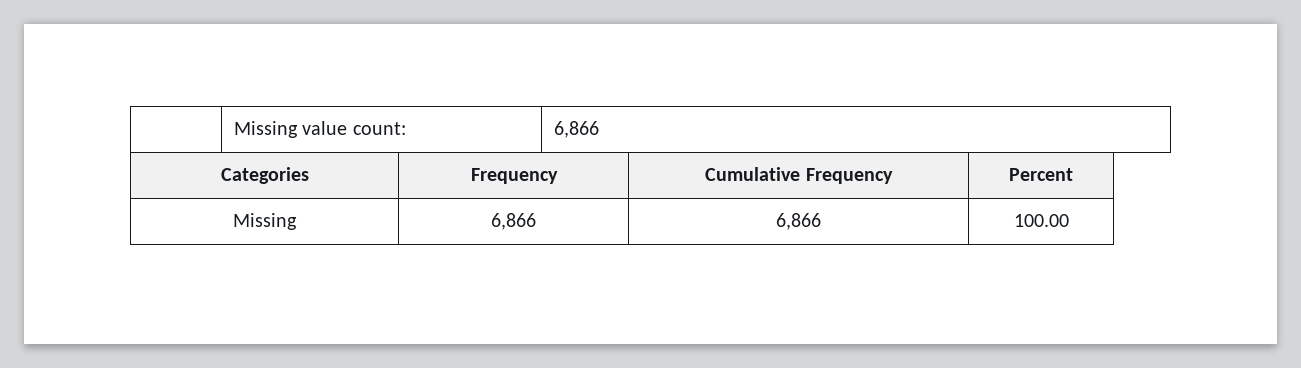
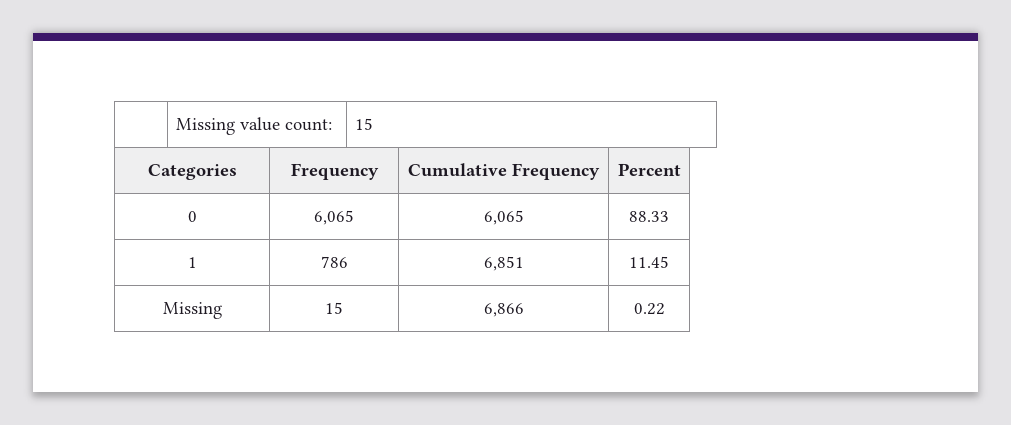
[553,121,599,138] 6,866 -> [354,118,373,130] 15
[233,213,297,230] [490,213,536,230] [776,213,821,230] [1013,214,1069,227] // Missing | 6,866 | 6,866 | 100.00 -> [187,211,197,222] [314,210,354,225] [483,210,524,225] [629,211,669,222] [187,257,197,268] [320,256,348,268] [483,256,524,271] [629,256,669,268] [162,302,222,319] [325,302,343,314] [483,303,524,317] [633,303,665,315] // 0 | 6,065 | 6,065 | 88.33 // 1 | 786 | 6,851 | 11.45 // Missing | 15 | 6,866 | 0.22

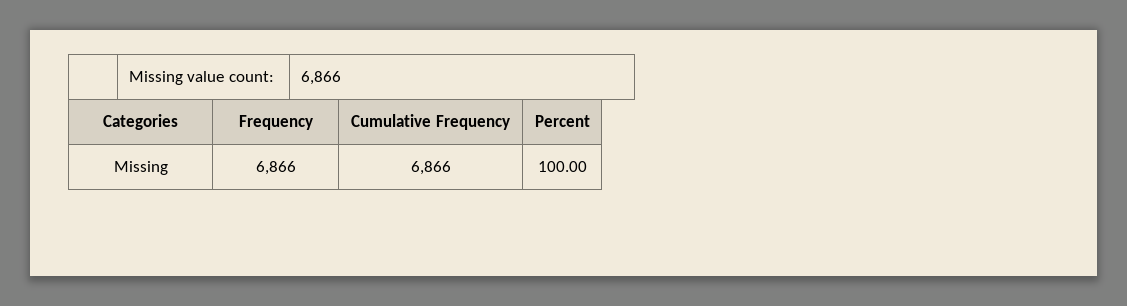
[354,118,373,130] 15 -> [300,71,341,85] 6,866
[187,211,197,222] [314,210,354,225] [483,210,524,225] [629,211,669,222] [187,257,197,268] [320,256,348,268] [483,256,524,271] [629,256,669,268] [162,302,222,319] [325,302,343,314] [483,303,524,317] [633,303,665,315] // 0 | 6,065 | 6,065 | 88.33 // 1 | 786 | 6,851 | 11.45 // Missing | 15 | 6,866 | 0.22 -> [113,161,168,175] [255,161,296,175] [410,161,451,175] [537,161,587,172] // Missing | 6,866 | 6,866 | 100.00

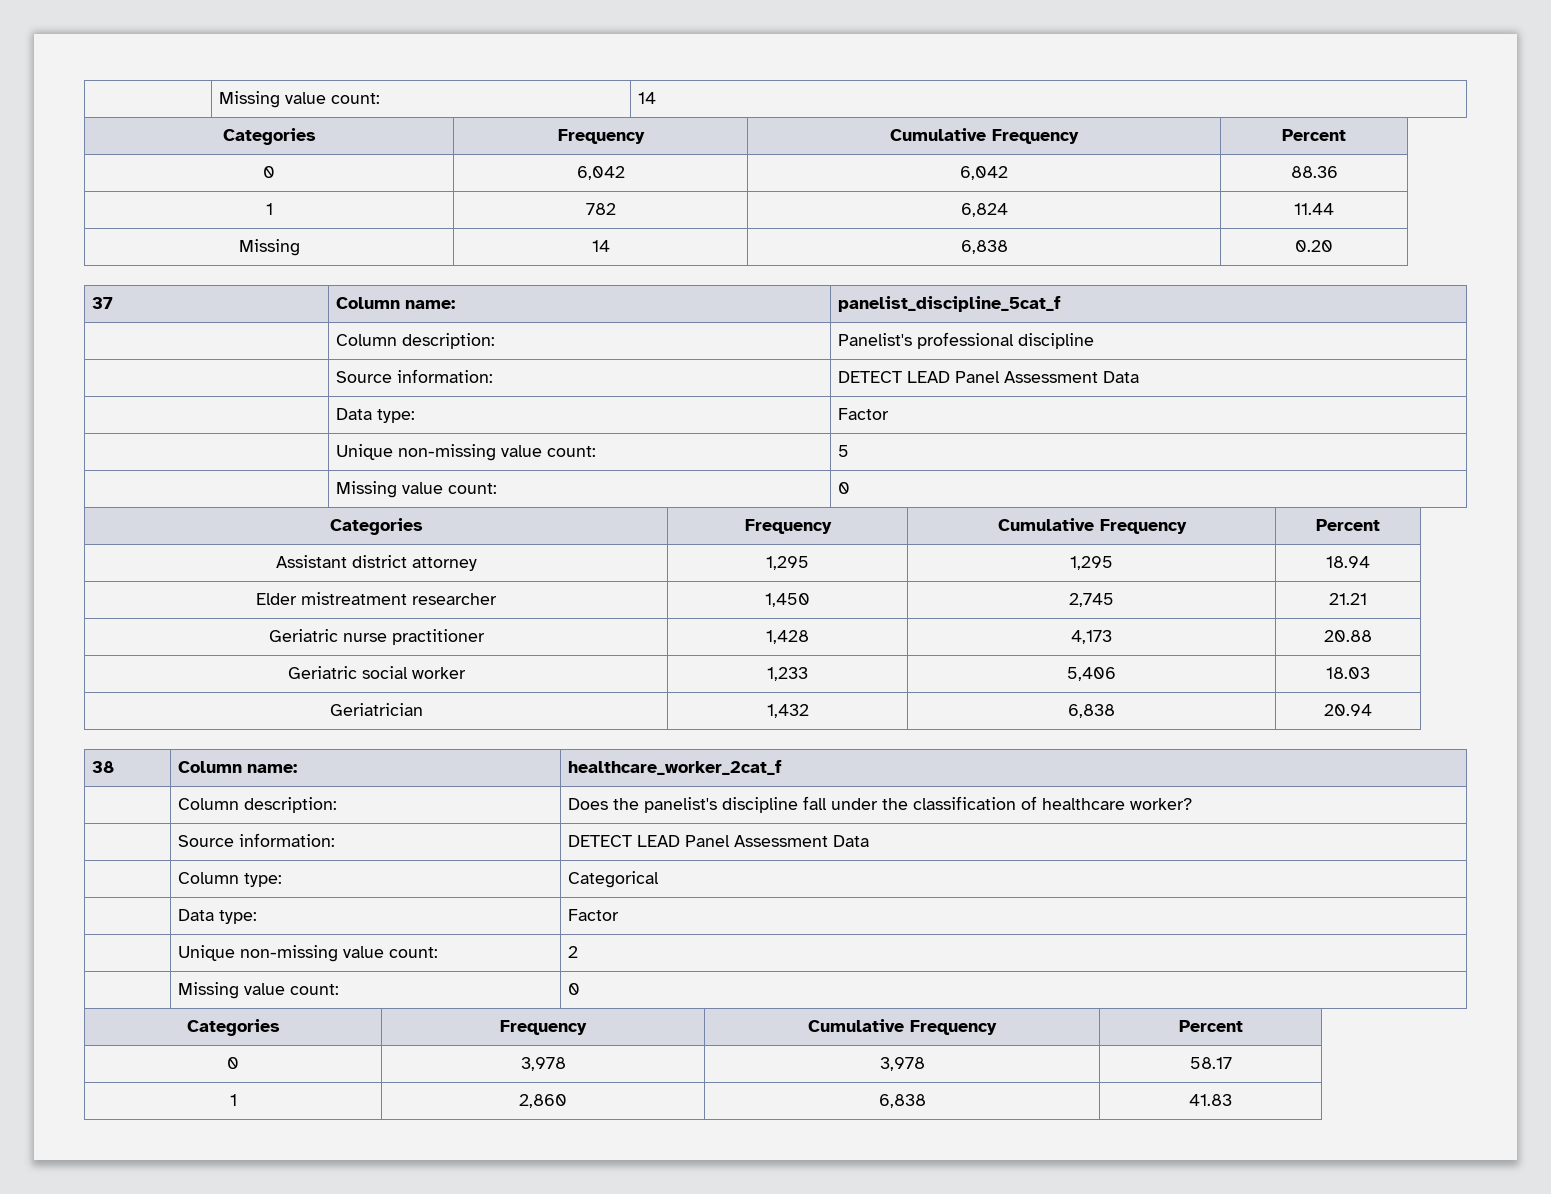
[128,71,274,85] [300,71,341,85] [103,114,178,130] [238,115,313,130] [351,114,510,130] [534,115,590,127] [113,161,168,175] [255,161,296,175] [410,161,451,175] [537,161,587,172] | Missing value count: | 6,866 // Categories | Frequency | Cumulative Frequency | Percent // Missing | 6,866 | 6,866 | 100.00 -> [219,91,381,108] [638,92,657,104] [222,128,316,145] [557,129,645,144] [890,128,1079,144] [1282,129,1346,141] [263,166,275,178] [576,166,625,180] [960,166,1008,180] [1290,166,1338,178] [265,203,273,215] [585,203,616,215] [960,203,1008,217] [1294,203,1334,215] [238,239,300,256] [591,240,610,252] [960,240,1008,254] [1295,240,1333,252] [92,297,114,309] [336,297,456,309] [838,296,1062,312] [336,333,496,349] [838,332,1095,349] [336,369,494,383] [838,371,1140,383] [336,408,416,423] [838,408,890,420] [336,444,597,461] [838,445,850,457] [336,481,498,498] [838,482,851,494] [329,518,423,535] [744,519,832,534] [997,518,1187,534] [1316,519,1380,531] [275,555,477,571] [766,556,809,570] [1070,556,1113,570] [1326,556,1370,568] [255,592,497,605] [765,593,810,607] [1069,593,1114,607] [1329,593,1367,605] [268,629,485,645] [766,630,809,644] [1071,630,1112,644] [1324,630,1372,642] [287,666,466,679] [767,667,808,681] [1067,667,1116,681] [1326,667,1370,679] [329,703,423,716] [766,704,809,718] [1068,704,1115,718] [1324,704,1372,716] [92,761,115,773] [178,761,298,773] [568,760,783,775] [178,797,338,813] [568,796,1193,813] [178,833,336,847] [568,835,870,847] [178,872,283,887] [568,871,660,888] [178,909,258,924] [568,909,620,921] [178,945,439,962] [568,946,579,958] [178,982,340,999] [568,983,581,995] [186,1019,280,1036] [500,1020,587,1035] [808,1019,997,1035] [1178,1020,1243,1032] [227,1057,239,1069] [520,1057,566,1071] [879,1057,925,1071] [1189,1057,1232,1069] [229,1094,237,1106] [519,1094,567,1108] [878,1094,926,1108] [1189,1094,1232,1106] | Missing value count: | 14 // Categories | Frequency | Cumulative Frequency | Percent // 0 | 6,042 | 6,042 | 88.36 // 1 | 782 | 6,824 | 11.44 // Missing | 14 | 6,838 | 0.20 // 37 | Column name: | panelist_discipline_5cat_f // | Column description: | Panelist's professional discipline // | Source information: | DETECT LEAD Panel Assessment Data // | Data type: | Factor // | Unique non-missing value count: | 5 // | Missing value count: | 0 // Categories | Frequency | Cumulative Frequency | Percent // Assistant district attorney | 1,295 | 1,295 | 18.94 // Elder mistreatment researcher | 1,450 | 2,745 | 21.21 // Geriatric nurse practitioner | 1,428 | 4,173 | 20.88 // Geriatric social worker | 1,233 | 5,406 | 18.03 // Geriatrician | 1,432 | 6,838 | 20.94 // 38 | Column name: | healthcare_worker_2cat_f // | Column description: | Does the panelist's discipline fall under the classification of healthcare worker? // | Source information: | DETECT LEAD Panel Assessment Data // | Column type: | Categorical // | Data type: | Factor // | Unique non-missing value count: | 2 // | Missing value count: | 0 // Categories | Frequency | Cumulative Frequency | Percent // 0 | 3,978 | 3,978 | 58.17 // 1 | 2,860 | 6,838 | 41.83

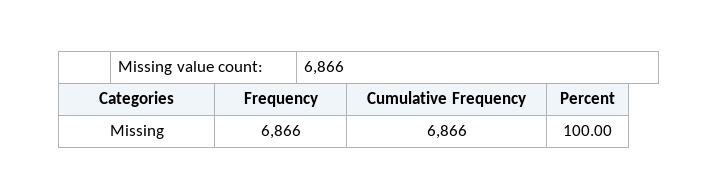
[219,91,381,108] [638,92,657,104] [222,128,316,145] [557,129,645,144] [890,128,1079,144] [1282,129,1346,141] [263,166,275,178] [576,166,625,180] [960,166,1008,180] [1290,166,1338,178] [265,203,273,215] [585,203,616,215] [960,203,1008,217] [1294,203,1334,215] [238,239,300,256] [591,240,610,252] [960,240,1008,254] [1295,240,1333,252] [92,297,114,309] [336,297,456,309] [838,296,1062,312] [336,333,496,349] [838,332,1095,349] [336,369,494,383] [838,371,1140,383] [336,408,416,423] [838,408,890,420] [336,444,597,461] [838,445,850,457] [336,481,498,498] [838,482,851,494] [329,518,423,535] [744,519,832,534] [997,518,1187,534] [1316,519,1380,531] [275,555,477,571] [766,556,809,570] [1070,556,1113,570] [1326,556,1370,568] [255,592,497,605] [765,593,810,607] [1069,593,1114,607] [1329,593,1367,605] [268,629,485,645] [766,630,809,644] [1071,630,1112,644] [1324,630,1372,642] [287,666,466,679] [767,667,808,681] [1067,667,1116,681] [1326,667,1370,679] [329,703,423,716] [766,704,809,718] [1068,704,1115,718] [1324,704,1372,716] [92,761,115,773] [178,761,298,773] [568,760,783,775] [178,797,338,813] [568,796,1193,813] [178,833,336,847] [568,835,870,847] [178,872,283,887] [568,871,660,888] [178,909,258,924] [568,909,620,921] [178,945,439,962] [568,946,579,958] [178,982,340,999] [568,983,581,995] [186,1019,280,1036] [500,1020,587,1035] [808,1019,997,1035] [1178,1020,1243,1032] [227,1057,239,1069] [520,1057,566,1071] [879,1057,925,1071] [1189,1057,1232,1069] [229,1094,237,1106] [519,1094,567,1108] [878,1094,926,1108] [1189,1094,1232,1106] | Missing value count: | 14 // Categories | Frequency | Cumulative Frequency | Percent // 0 | 6,042 | 6,042 | 88.36 // 1 | 782 | 6,824 | 11.44 // Missing | 14 | 6,838 | 0.20 // 37 | Column name: | panelist_discipline_5cat_f // | Column description: | Panelist's professional discipline // | Source information: | DETECT LEAD Panel Assessment Data // | Data type: | Factor // | Unique non-missing value count: | 5 // | Missing value count: | 0 // Categories | Frequency | Cumulative Frequency | Percent // Assistant district attorney | 1,295 | 1,295 | 18.94 // Elder mistreatment researcher | 1,450 | 2,745 | 21.21 // Geriatric nurse practitioner | 1,428 | 4,173 | 20.88 // Geriatric social worker | 1,233 | 5,406 | 18.03 // Geriatrician | 1,432 | 6,838 | 20.94 // 38 | Column name: | healthcare_worker_2cat_f // | Column description: | Does the panelist's discipline fall under the classification of healthcare worker? // | Source information: | DETECT LEAD Panel Assessment Data // | Column type: | Categorical // | Data type: | Factor // | Unique non-missing value count: | 2 // | Missing value count: | 0 // Categories | Frequency | Cumulative Frequency | Percent // 0 | 3,978 | 3,978 | 58.17 // 1 | 2,860 | 6,838 | 41.83 -> [118,61,264,75] [304,61,345,75] [99,91,174,107] [243,92,318,107] [367,91,526,107] [560,92,615,104] [109,125,164,139] [260,125,301,139] [426,125,467,139] [563,125,612,136] | Missing value count: | 6,866 // Categories | Frequency | Cumulative Frequency | Percent // Missing | 6,866 | 6,866 | 100.00

